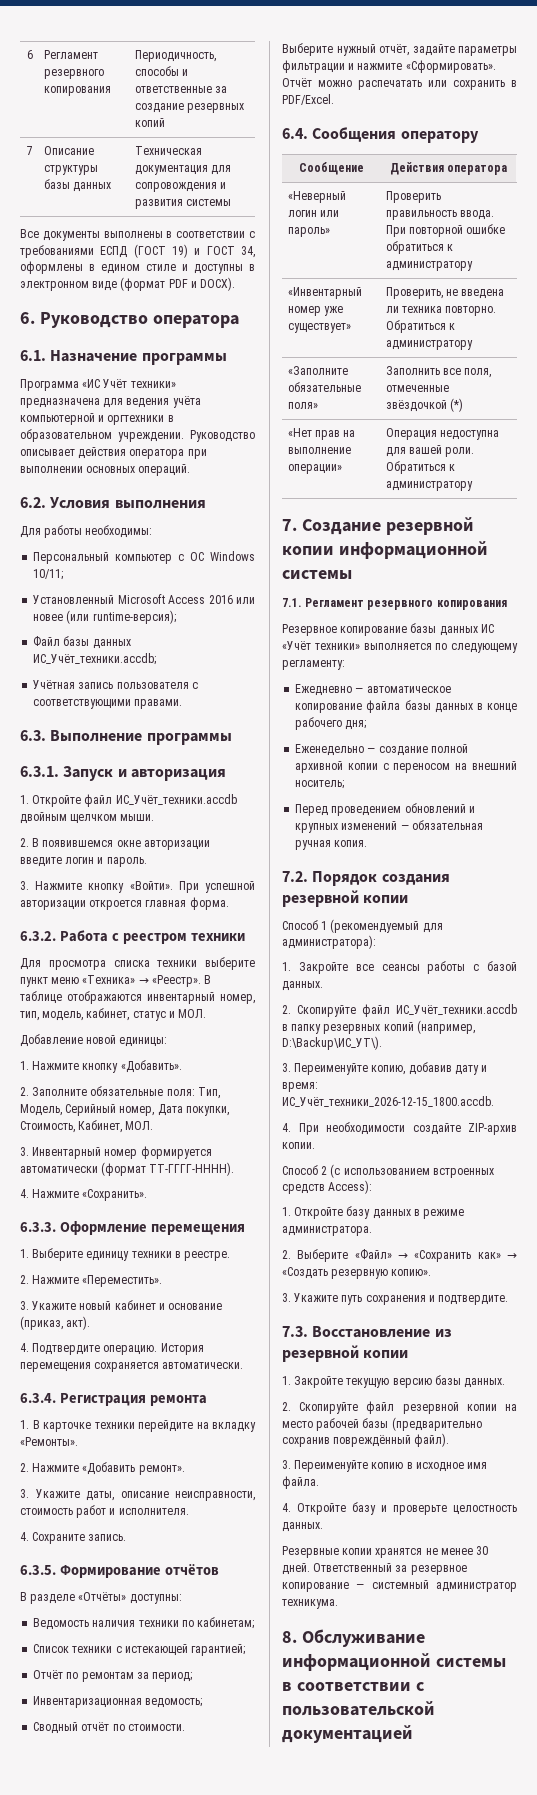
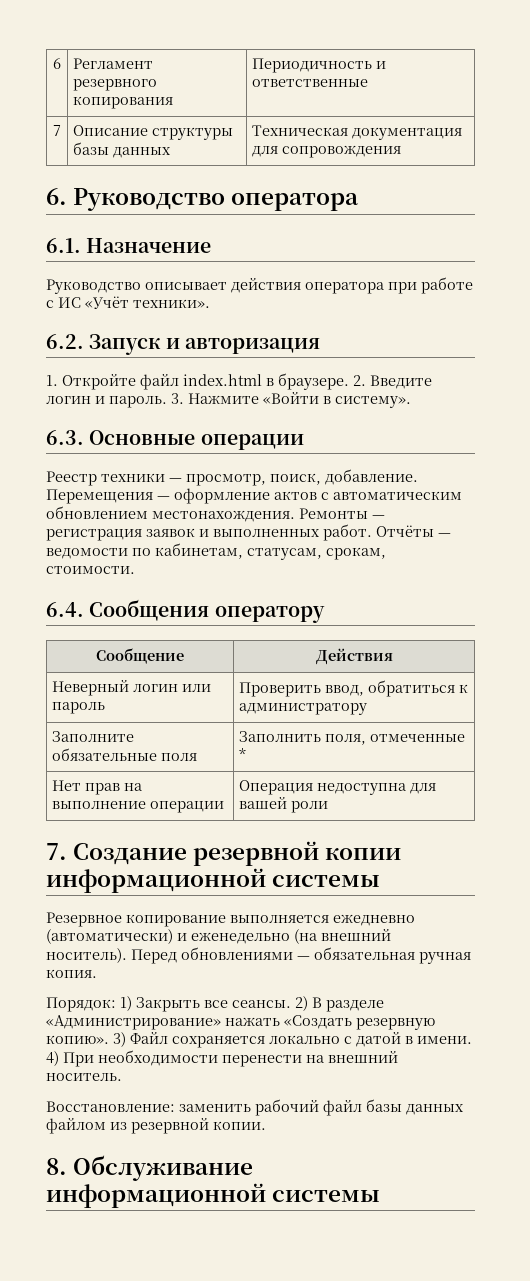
[134,50,216,62] [134,66,179,76] Периодичность, способы -> [252,58,373,73] Периодичность
[215,86,228,93] [134,103,245,113] [134,118,165,127] за создание резервных копий -> (369, 83) none
[220,182,227,189] [134,199,232,209] [20,229,256,241] [20,244,256,258] [20,261,255,274] [20,277,236,291] и развития системы // Все документы выполнены в соответствии с требованиями ЕСПД (ГОСТ 19) и ГОСТ 34, оформлены в едином стиле и доступны в электронном виде (формат PDF и DOCX). -> (402, 151) none
[141,353,227,365] [20,379,176,391] [20,396,201,408] [20,413,174,425] [20,429,184,442] программы // Программа «ИС Учёт техники» предназначена для ведения учёта компьютерной и оргтехники в образовательном учреждении. -> (212, 245) //
[20,464,191,476] [20,497,206,509] [20,525,153,538] [33,551,255,564] [33,569,64,580] [33,594,255,604] [33,610,176,624] [33,636,131,649] [33,653,157,665] [33,680,198,689] [33,699,183,709] [20,730,232,745] [20,766,59,777] выполнении основных операций. // 6.2. Условия выполнения // Для работы необходимы: // Персональный компьютер с ОС Windows 10/11; // Установленный Microsoft Access 2016 или новее (или runtime-версия); // Файл базы данных ИС_Учёт_техники.accdb; // Учётная запись пользователя с соответствующими правами. // 6.3. Выполнение программы // 6.3.1. -> [421,277,473,294] [46,296,210,309] [46,334,84,349] работе с ИС «Учёт техники». // 6.2.
[115,794,237,805] [20,812,155,824] [20,838,210,850] [20,857,62,867] ИС_Учёт_техники.accdb двойным щелчком мыши. // 2. В появившемся окне авторизации введите -> [183,373,432,390] index.html в браузере. 2. Введите
(147, 862) // -> (167, 402) none
[88,881,255,893] [20,897,229,910] [20,930,245,944] [20,957,255,970] [20,975,212,987] [20,991,255,1004] [20,1008,207,1021] [20,1034,168,1047] [20,1060,182,1073] [20,1086,220,1099] [20,1104,229,1116] [20,1120,154,1133] [20,1146,212,1159] [20,1162,235,1176] [20,1189,148,1201] [20,1221,245,1235] [20,1248,231,1261] [20,1275,163,1287] [20,1300,223,1310] [20,1316,91,1330] [20,1343,204,1355] [20,1362,244,1372] [20,1393,207,1406] [20,1420,256,1432] [20,1437,78,1446] [20,1462,185,1475] [20,1489,255,1501] [20,1505,189,1518] [20,1532,127,1544] [20,1564,219,1578] [20,1592,182,1604] [33,1617,255,1630] [33,1644,246,1656] [33,1670,193,1682] [33,1696,203,1708] [33,1722,185,1734] [282,43,517,56] [282,60,496,73] [282,78,517,90] [282,94,334,105] кнопку «Войти». При успешной авторизации откроется главная форма. // 6.3.2. Работа с реестром техники // Для просмотра списка техники выберите пункт меню «Техника» → «Реестр». В таблице отображаются инвентарный номер, тип, модель, кабинет, статус и МОЛ. // Добавление новой единицы: // 1. Нажмите кнопку «Добавить». // 2. Заполните обязательные поля: Тип, Модель, Серийный номер, Дата покупки, Стоимость, Кабинет, МОЛ. // 3. Инвентарный номер формируется автоматически (формат ТТ-ГГГГ-НННН). // 4. Нажмите «Сохранить». // 6.3.3. Оформление перемещения // 1. Выберите единицу техники в реестре. // 2. Нажмите «Переместить». // 3. Укажите новый кабинет и основание (приказ, акт). // 4. Подтвердите операцию. История перемещения сохраняется автоматически. // 6.3.4. Регистрация ремонта // 1. В карточке техники перейдите на вкладку «Ремонты». // 2. Нажмите «Добавить ремонт». // 3. Укажите даты, описание неисправности, стоимость работ и исполнителя. // 4. Сохраните запись. // 6.3.5. Формирование отчётов // В разделе «Отчёты» доступны: // Ведомость наличия техники по кабинетам; // Список техники с истекающей гарантией; // Отчёт по ремонтам за период; // Инвентаризационная ведомость; // Сводный отчёт по стоимости. // Выберите нужный отчёт, задайте параметры фильтрации и нажмите «Сформировать». Отчёт можно распечатать или сохранить в PDF/Excel. -> [263,392,411,408] [46,430,304,450] [46,469,418,486] [46,488,462,504] [46,506,385,522] [46,524,451,541] [46,543,386,560] [46,566,135,574] «Войти в систему». // 6.3. Основные операции // Реестр техники — просмотр, поиск, добавление. Перемещения — оформление актов с автоматическим обновлением местонахождения. Ремонты — регистрация заявок и выполненных работ. Отчёты — ведомости по кабинетам, статусам, срокам, стоимости.
[447,165,508,175] [287,191,346,203] оператора // «Неверный -> [52,680,130,696] // Неверный
[287,227,330,237] пароль» -> [52,702,106,714] пароль
[385,210,495,220] [385,224,506,237] [385,241,454,254] [385,261,473,271] [287,287,362,299] [287,306,344,316] [287,323,351,333] [385,287,505,299] [385,306,497,316] [385,320,456,333] [385,340,473,350] [287,366,348,375] [287,382,361,392] [287,402,318,409] правильность ввода. При повторной ошибке обратиться к администратору // «Инвентарный номер уже существует» | Проверить, не введена ли техника повторно. Обратиться к администратору // «Заполните обязательные поля» -> [325,680,469,697] [239,703,368,715] [52,731,135,742] [52,748,198,761] ввод, обратиться к администратору // Заполните обязательные поля
[443,368,462,375] все -> (322, 736) none
[385,398,464,412] [287,428,312,437] звёздочкой (*) // «Нет -> [239,748,247,760] [52,780,82,791] * // Нет
[287,464,342,474] операции» -> [150,801,225,813] операции
[445,447,475,457] [385,461,456,474] [385,481,473,491] роли. Обратиться к администратору -> [291,801,329,813] роли
[282,598,507,610] [282,623,494,636] [282,641,518,653] [282,660,345,670] [295,684,451,696] [295,700,517,713] [295,717,367,730] [295,744,468,756] [295,761,517,773] [295,780,345,789] [295,803,475,816] [295,820,483,833] [295,840,368,850] [282,871,450,886] [282,890,409,907] [282,919,443,933] [282,935,376,949] [282,961,517,974] [282,981,323,991] [282,1004,517,1017] [282,1020,475,1034] [282,1036,382,1050] [282,1062,488,1075] [282,1082,318,1092] [282,1096,494,1107] [282,1122,517,1135] [282,1142,315,1149] [282,1164,494,1178] [282,1180,373,1194] [282,1206,465,1219] [282,1226,372,1236] [282,1249,517,1262] [282,1267,432,1279] [282,1293,509,1305] [282,1326,452,1338] [282,1345,409,1362] [282,1375,506,1388] [282,1401,517,1414] [282,1417,482,1431] [282,1433,450,1447] [282,1460,488,1472] [282,1476,319,1489] [282,1502,517,1515] [282,1522,323,1532] [282,1546,489,1558] [282,1563,467,1575] [282,1580,517,1592] [282,1599,338,1609] 7.1. Регламент резервного копирования // Резервное копирование базы данных ИС «Учёт техники» выполняется по следующему регламенту: // Ежедневно — автоматическое копирование файла базы данных в конце рабочего дня; // Еженедельно — создание полной архивной копии с переносом на внешний носитель; // Перед проведением обновлений и крупных изменений — обязательная ручная копия. // 7.2. Порядок создания резервной копии // Способ 1 (рекомендуемый для администратора): // 1. Закройте все сеансы работы с базой данных. // 2. Скопируйте файл ИС_Учёт_техники.accdb в папку резервных копий (например, D:\Backup\ИС_УТ\). // 3. Переименуйте копию, добавив дату и время: ИС_Учёт_техники_2026-12-15_1800.accdb. // 4. При необходимости создайте ZIP-архив копии. // Способ 2 (с использованием встроенных средств Access): // 1. Откройте базу данных в режиме администратора. // 2. Выберите «Файл» → «Сохранить как» → «Создать резервную копию». // 3. Укажите путь сохранения и подтвердите. // 7.3. Восстановление из резервной копии // 1. Закройте текущую версию базы данных. // 2. Скопируйте файл резервной копии на место рабочей базы (предварительно сохранив повреждённый файл). // 3. Переименуйте копию в исходное имя файла. // 4. Откройте базу и проверьте целостность данных. // Резервные копии хранятся не менее 30 дней. Ответственный за резервное копирование — системный администратор техникума. -> [46,912,415,927] [46,929,391,944] [46,947,471,964] [46,969,97,978] [46,996,384,1012] [46,1015,435,1030] [46,1032,472,1048] [46,1050,398,1067] [46,1073,122,1081] [46,1099,464,1116] [46,1118,266,1134] Резервное копирование выполняется ежедневно (автоматически) и еженедельно (на внешний носитель). Перед обновлениями — обязательная ручная копия. // Порядок: 1) Закрыть все сеансы. 2) В разделе «Администрирование» нажать «Создать резервную копию». 3) Файл сохраняется локально с датой в имени. 4) При необходимости перенести на внешний носитель. // Восстановление: заменить рабочий файл базы данных файлом из резервной копии.
[282,1682,424,1691] [282,1701,435,1716] [282,1725,413,1743] в соответствии с пользовательской документацией -> (381, 1196) none

